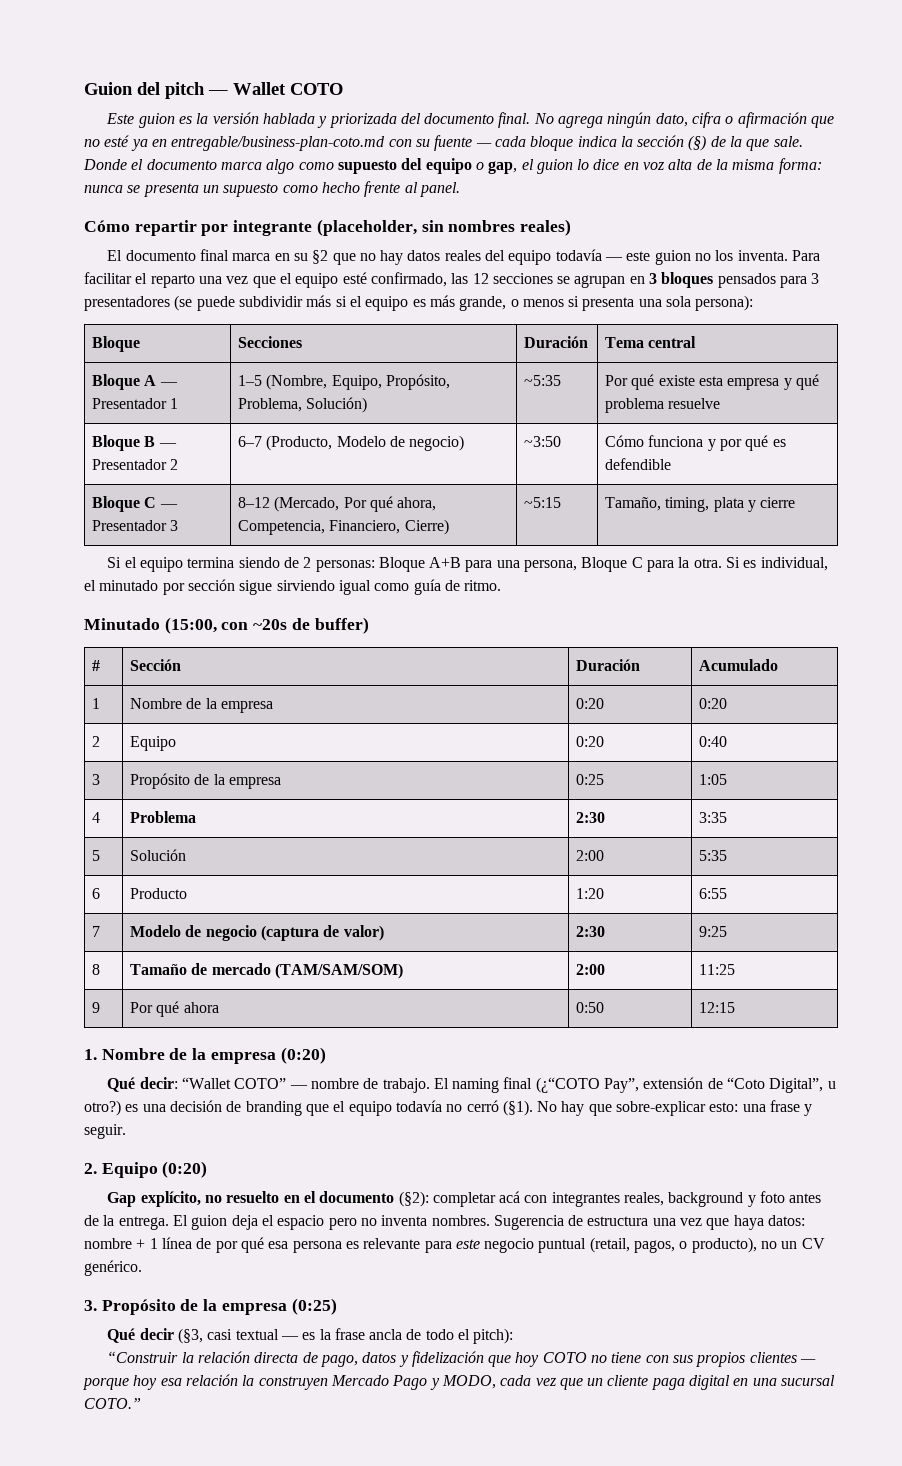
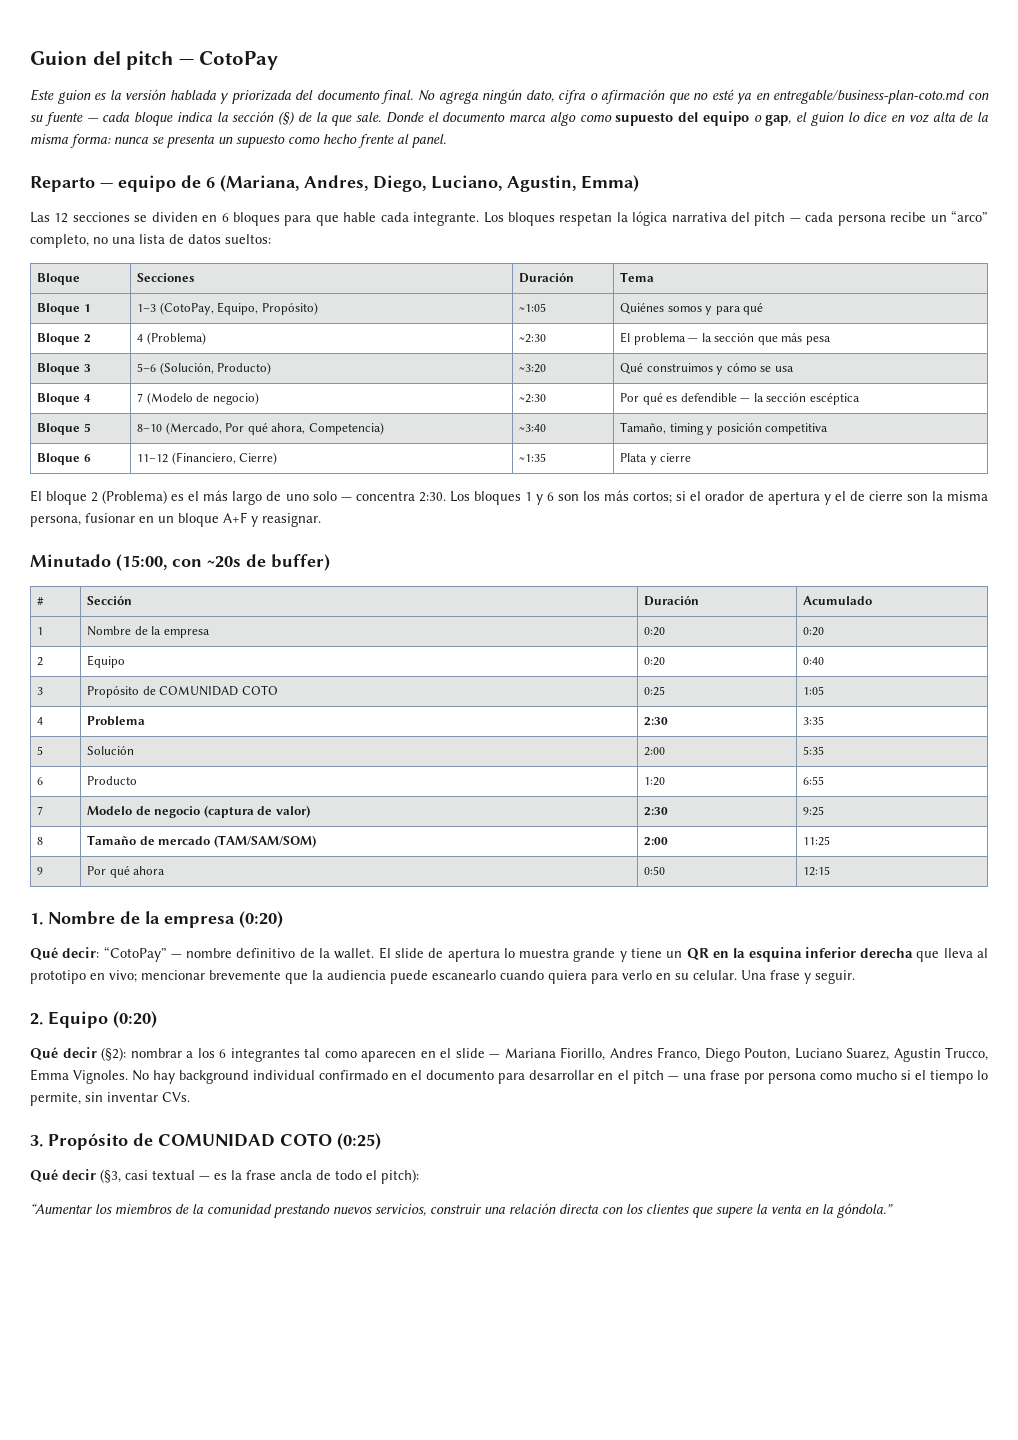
[233,82,343,95] Wallet COTO -> [199,51,279,70] CotoPay
[84,219,572,236] [107,249,820,265] [84,272,820,288] [84,295,754,311] Cómo repartir por integrante (placeholder, sin nombres reales) // El documento final marca en su §2 que no hay datos reales del equipo todavía — este guion no los inventa. Para facilitar el reparto una vez que el equipo esté confirmado, las 12 secciones se agrupan en 3 bloques pensados para 3 presentadores (se puede subdividir más si el equipo es más grande, o menos si presenta una sola persona): -> [30,175,639,192] [30,210,988,226] [30,234,271,248] Reparto — equipo de 6 (Mariana, Andres, Diego, Luciano, Agustin, Emma) // Las 12 secciones se dividen en 6 bloques para que hable cada integrante. Los bloques respetan la lógica narrativa del pitch — cada persona recibe un “arco” completo, no una lista de datos sueltos:
[648,336,697,348] [92,374,178,390] [92,398,179,409] [238,374,451,390] [238,397,368,413] [524,375,562,386] [605,374,819,390] [605,398,721,413] [92,435,177,451] [92,459,179,470] [238,435,465,451] [524,436,562,447] [605,435,786,451] [605,458,672,470] [92,496,178,512] [92,520,179,531] [238,496,437,512] [238,519,449,535] [524,497,562,508] [605,497,796,512] [107,557,828,572] [84,579,502,595] central // Bloque A — Presentador 1 | 1–5 (Nombre, Equipo, Propósito, Problema, Solución) | ~5:35 | Por qué existe esta empresa y qué problema resuelve // Bloque B — Presentador 2 | 6–7 (Producto, Modelo de negocio) | ~3:50 | Cómo funciona y por qué es defendible // Bloque C — Presentador 3 | 8–12 (Mercado, Por qué ahora, Competencia, Financiero, Cierre) | ~5:15 | Tamaño, timing, plata y cierre // Si el equipo termina siendo de 2 personas: Bloque A+B para una persona, Bloque C para la otra. Si es individual, el minutado por sección sigue sirviendo igual como guía de ritmo. -> [37,303,91,315] [137,302,318,315] [519,303,547,312] [620,302,764,315] [37,333,91,345] [137,332,206,345] [519,334,547,343] [620,332,831,345] [37,363,91,375] [137,362,272,375] [519,364,547,373] [620,362,794,375] [37,393,91,405] [137,392,259,405] [519,394,547,403] [620,392,860,405] [37,423,91,435] [137,422,384,435] [519,424,547,432] [620,422,829,435] [37,453,91,465] [137,452,278,465] [519,453,547,462] [620,453,692,465] [30,490,988,505] [30,512,321,527] // Bloque 1 | 1–3 (CotoPay, Equipo, Propósito) | ~1:05 | Quiénes somos y para qué // Bloque 2 | 4 (Problema) | ~2:30 | El problema — la sección que más pesa // Bloque 3 | 5–6 (Solución, Producto) | ~3:20 | Qué construimos y cómo se usa // Bloque 4 | 7 (Modelo de negocio) | ~2:30 | Por qué es defendible — la sección escéptica // Bloque 5 | 8–10 (Mercado, Por qué ahora, Competencia) | ~3:40 | Tamaño, timing y posición competitiva // Bloque 6 | 11–12 (Financiero, Cierre) | ~1:35 | Plata y cierre // El bloque 2 (Problema) es el más largo de uno solo — concentra 2:30. Los bloques 1 y 6 son los más cortos; si el orador de apertura y el de cierre son la misma persona, fusionar en un bloque A+F y reasignar.
[213,774,282,789] la empresa -> [159,685,278,696] COMUNIDAD COTO
[181,1077,836,1093] [84,1100,766,1116] “Wallet COTO” — nombre de trabajo. El naming final (¿“COTO Pay”, extensión de “Coto Digital”, u otro?) es una decisión de branding que el equipo todavía no cerró (§1). No hay que sobre-explicar esto: una -> [103,946,989,962] [30,970,766,984] “CotoPay” — nombre definitivo de la wallet. El slide de apertura lo muestra grande y tiene un QR en la esquina inferior derecha que lleva al prototipo en vivo; mencionar brevemente que la audiencia puede escanearlo cuando quiera para verlo en su celular. Una
[107,1191,822,1207] [84,1215,806,1230] [84,1237,825,1253] [84,1260,142,1276] Gap explícito, no resuelto en el documento (§2): completar acá con integrantes reales, background y foto antes de la entrega. El guion deja el espacio pero no inventa nombres. Sugerencia de estructura una vez que haya datos: nombre + 1 línea de por qué esa persona es relevante para este negocio puntual (retail, pagos, o producto), no un CV genérico. -> [30,1047,988,1062] [30,1069,988,1084] [30,1092,190,1106] Qué decir (§2): nombrar a los 6 integrantes tal como aparecen en el slide — Mariana Fiorillo, Andres Franco, Diego Pouton, Luciano Suarez, Agustin Trucco, Emma Vignoles. No hay background individual confirmado en el documento para desarrollar en el pitch — una frase por persona como mucho si el tiempo lo permite, sin inventar CVs.
[203,1299,287,1315] la empresa -> [158,1133,332,1147] COMUNIDAD COTO
[107,1351,817,1367] [83,1374,836,1390] [84,1398,141,1409] “Construir la relación directa de pago, datos y fidelización que hoy COTO no tiene con sus propios clientes — porque hoy esa relación la construyen Mercado Pago y MODO, cada vez que un cliente paga digital en una sucursal COTO.” -> [30,1203,893,1218] “Aumentar los miembros de la comunidad prestando nuevos servicios, construir una relación directa con los clientes que supere la venta en la góndola.”

